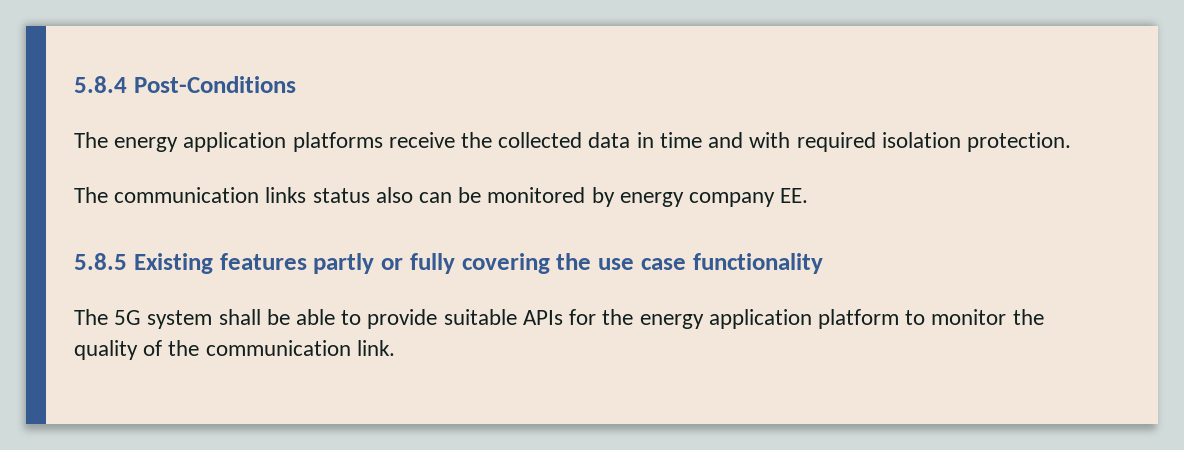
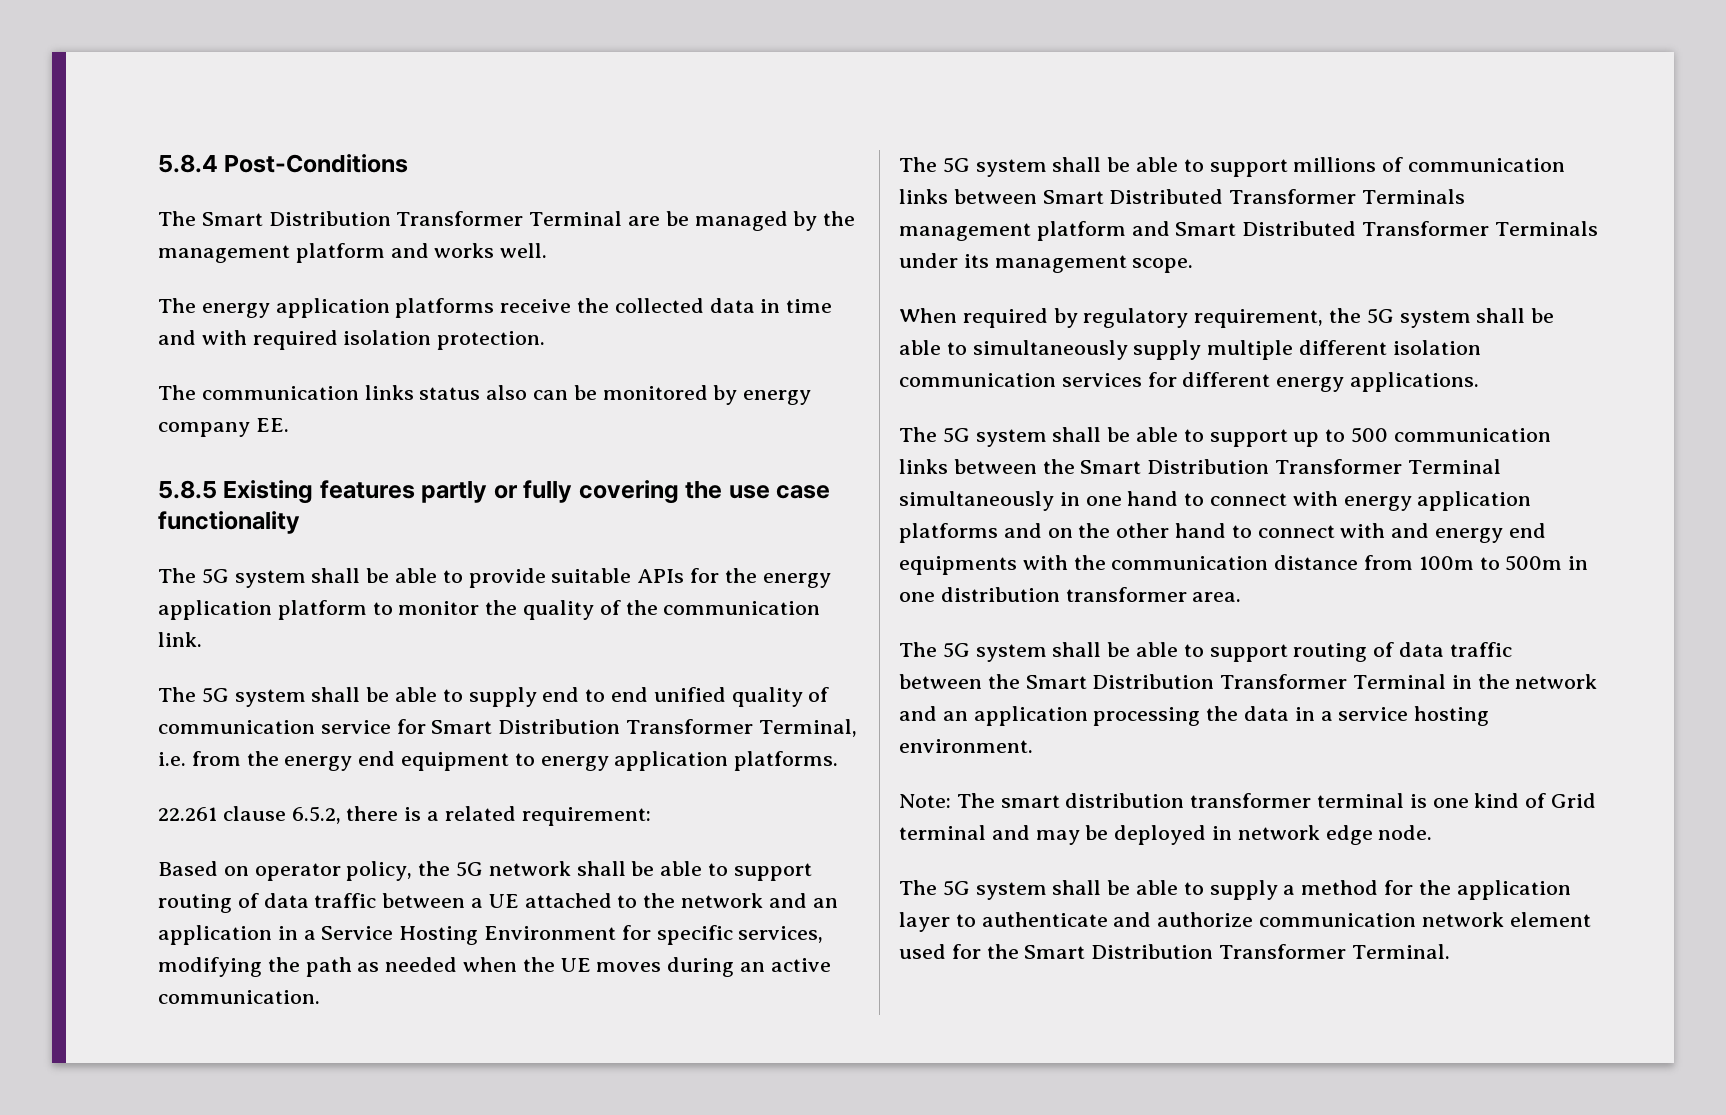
(296, 84) none -> [158,211,856,231] [158,243,548,263] // The Smart Distribution Transformer Terminal are be managed by the management platform and works well.
(395, 348) none -> [158,687,830,707] [158,719,857,737] [158,751,839,771] [158,806,651,826] [158,861,812,881] [158,893,838,913] [158,925,824,945] [158,957,831,977] [158,990,320,1004] [899,157,1566,177] [899,189,1466,204] [899,221,1598,241] [899,253,1194,273] [899,308,1555,328] [899,340,1481,360] [899,372,1480,392] [899,427,1551,447] [899,459,1501,474] [899,491,1532,511] [899,523,1546,543] [899,555,1589,575] [899,587,1242,602] [899,642,1512,662] [899,674,1598,689] [899,706,1490,726] [899,739,1033,753] [899,793,1597,808] [899,825,1433,845] [899,880,1571,900] [899,912,1591,932] [899,944,1450,959] // The 5G system shall be able to supply end to end unified quality of communication service for Smart Distribution Transformer Terminal, i.e. from the energy end equipment to energy application platforms. // 22.261 clause 6.5.2, there is a related requirement: // Based on operator policy, the 5G network shall be able to support routing of data traffic between a UE attached to the network and an application in a Service Hosting Environment for specific services, modifying the path as needed when the UE moves during an active communication. // The 5G system shall be able to support millions of communication links between Smart Distributed Transformer Terminals management platform and Smart Distributed Transformer Terminals under its management scope. // When required by regulatory requirement, the 5G system shall be able to simultaneously supply multiple different isolation communication services for different energy applications. // The 5G system shall be able to support up to 500 communication links between the Smart Distribution Transformer Terminal simultaneously in one hand to connect with energy application platforms and on the other hand to connect with and energy end equipments with the communication distance from 100m to 500m in one distribution transformer area. // The 5G system shall be able to support routing of data traffic between the Smart Distribution Transformer Terminal in the network and an application processing the data in a service hosting environment. // Note: The smart distribution transformer terminal is one kind of Grid terminal and may be deployed in network edge node. // The 5G system shall be able to supply a method for the application layer to authenticate and authorize communication network element used for the Smart Distribution Transformer Terminal.

